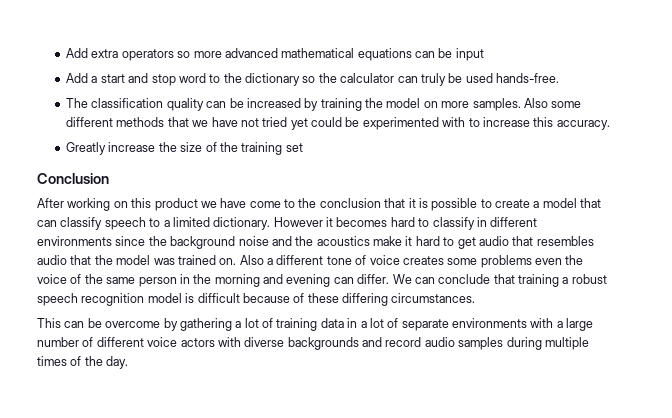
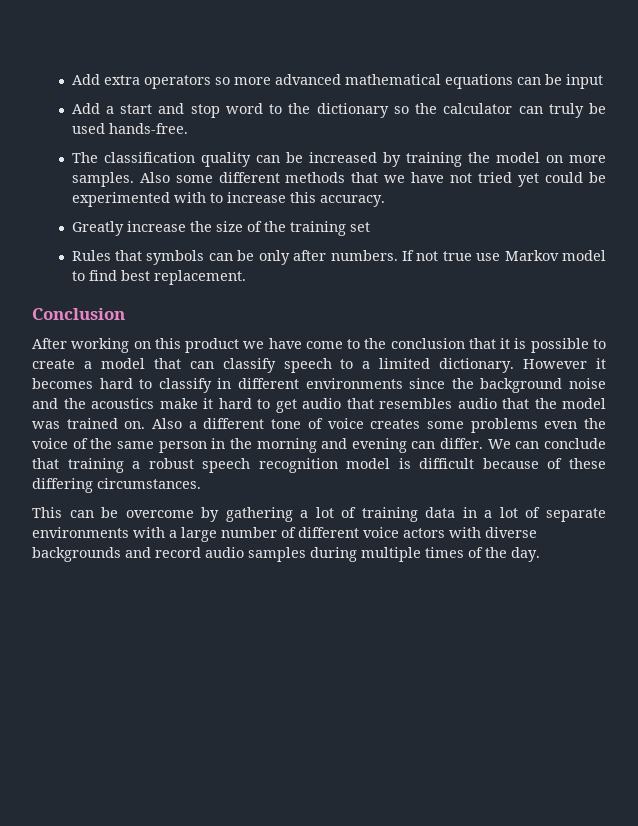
(303, 147) none -> [71,250,606,265] [71,270,246,285] // Rules that symbols can be only after numbers. If not true use Markov model to find best replacement.

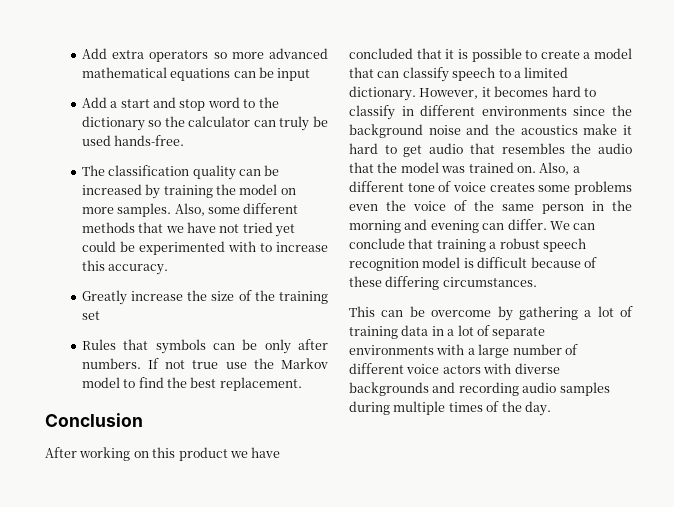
[139,172,170,183] Also -> [174,203,205,216] Also,
(501, 257) none -> [253,358,274,369] the
(117, 275) none -> [167,377,188,388] the
[305,338,465,349] come to the conclusion -> [349,48,413,59] concluded
[523,359,588,369] However -> [419,88,479,99] However,
(452, 403) none -> [571,143,592,154] the
[152,418,183,429] Also -> [539,162,570,175] Also,
[155,547,201,558] record -> [458,382,519,396] recording

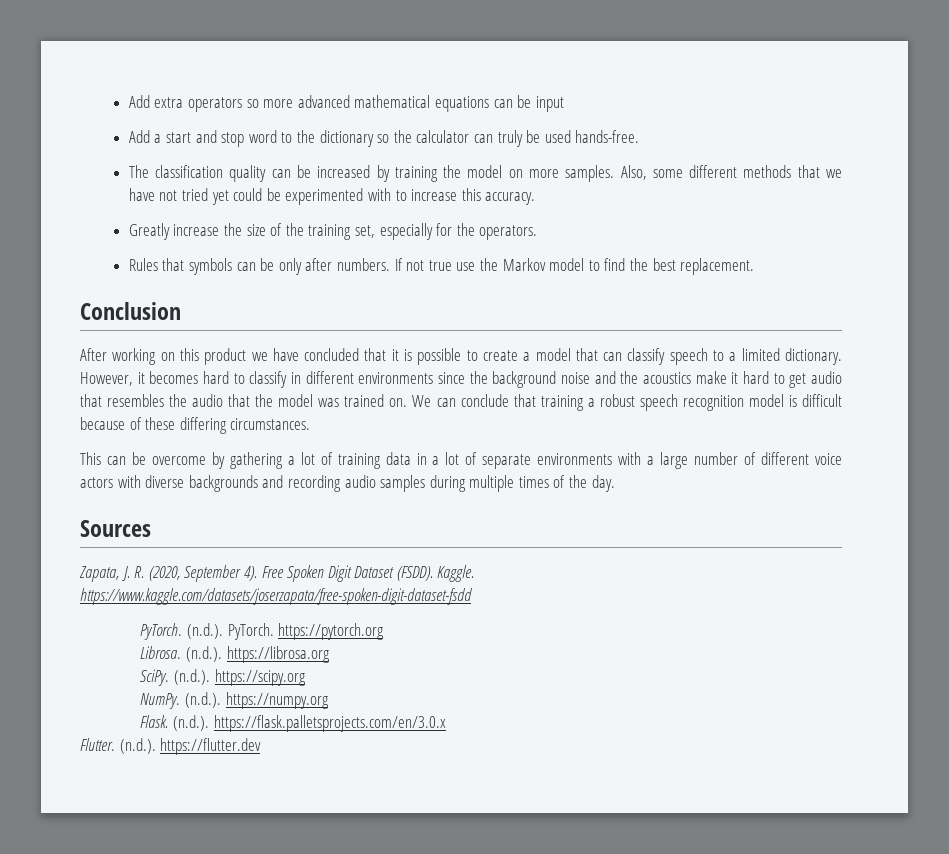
[81,311,100,320] set -> [355,223,538,240] set, especially for the operators.
[539,162,580,175] [349,181,632,195] [349,200,632,214] [349,219,547,233] Also, a different tone of voice creates some problems even the voice of the same person in the morning and evening can differ. -> (408, 402) none
(551, 408) none -> [80,520,151,537] [79,565,475,582] [80,588,472,605] [140,623,385,640] [140,646,330,663] [140,669,306,686] [140,692,329,709] [140,715,446,732] [80,738,262,755] // Sources // Zapata, J. R. (2020, September 4). Free Spoken Digit Dataset (FSDD). Kaggle. https://www.kaggle.com/datasets/joserzapata/free-spoken-digit-dataset-fsdd // PyTorch. (n.d.). PyTorch. https://pytorch.org // Librosa. (n.d.). https://librosa.org // SciPy. (n.d.). https://scipy.org // NumPy. (n.d.). https://numpy.org // Flask. (n.d.). https://flask.palletsprojects.com/en/3.0.x // Flutter. (n.d.). https://flutter.dev

